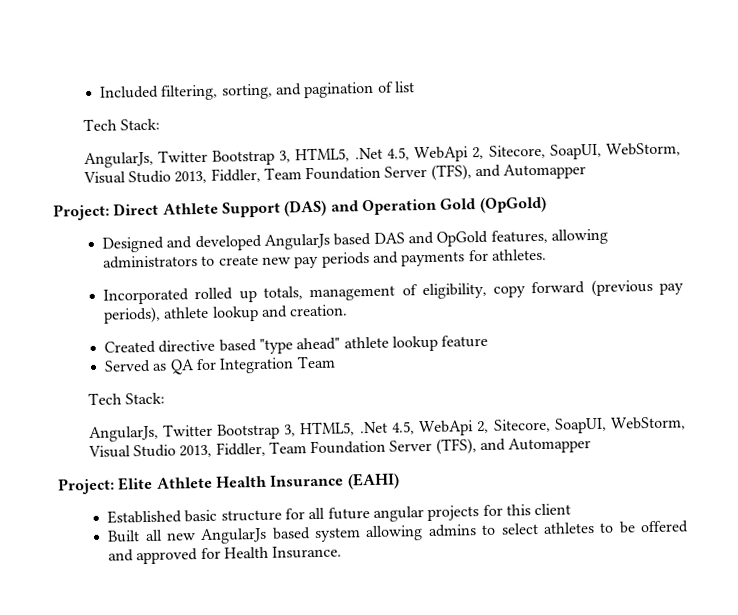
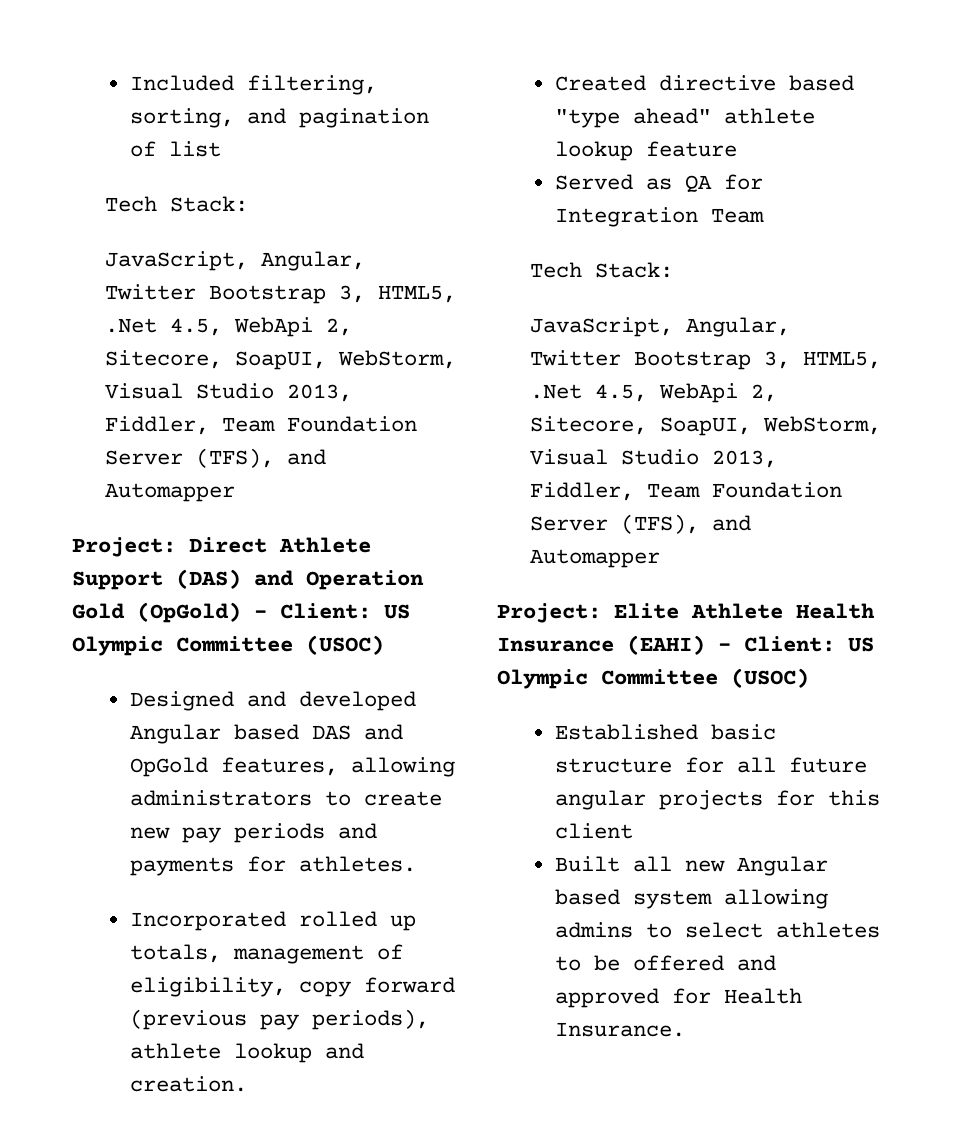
[83,151,154,169] AngularJs, -> [105,251,366,271] JavaScript, Angular,
(547, 205) none -> [254,603,410,619] [72,635,384,656] - Client: US Olympic Committee (USOC)
[264,233,331,250] AngularJs -> [130,724,222,744] Angular
[88,425,159,443] AngularJs, -> [530,317,791,337] JavaScript, Angular,
(400, 481) none -> [718,636,874,652] [497,668,809,689] - Client: US Olympic Committee (USOC)
[200,527,268,545] AngularJs -> [737,856,829,876] Angular

